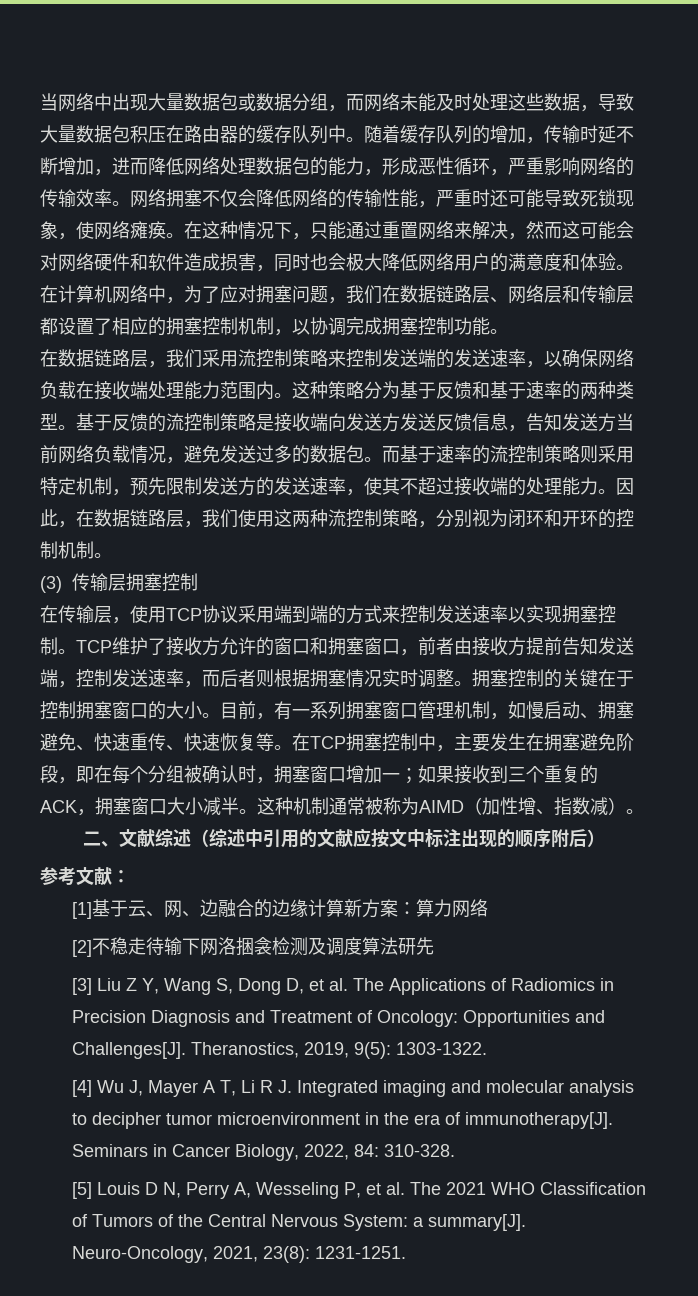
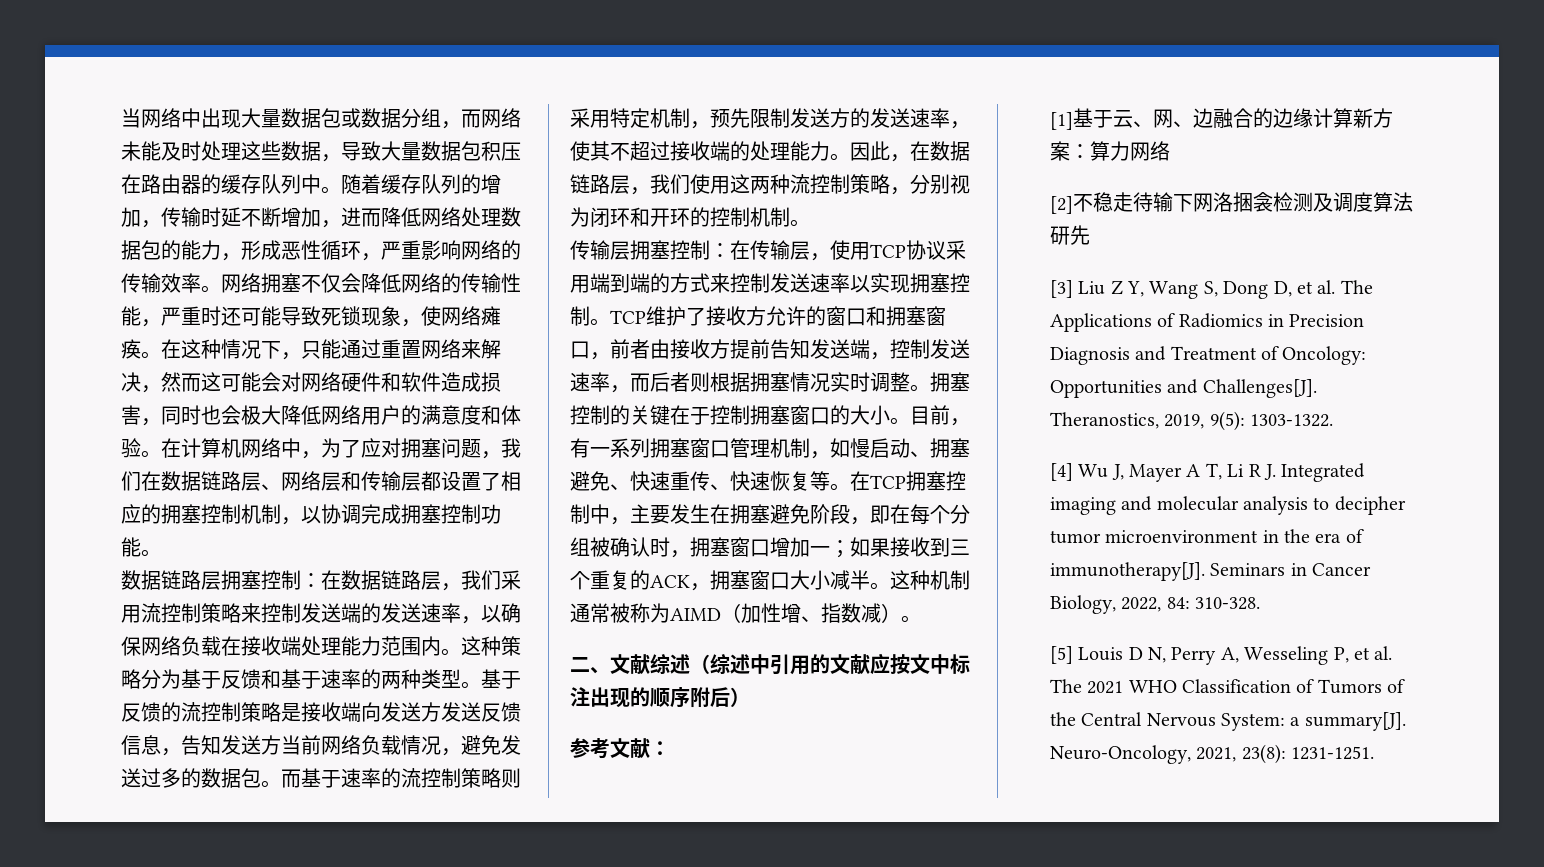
(508, 331) none -> [121,570,321,590] 数据链路层拥塞控制：
[40,576,62,593] (3) -> (810, 223) none
(199, 582) // -> [710,243,730,258] ：

